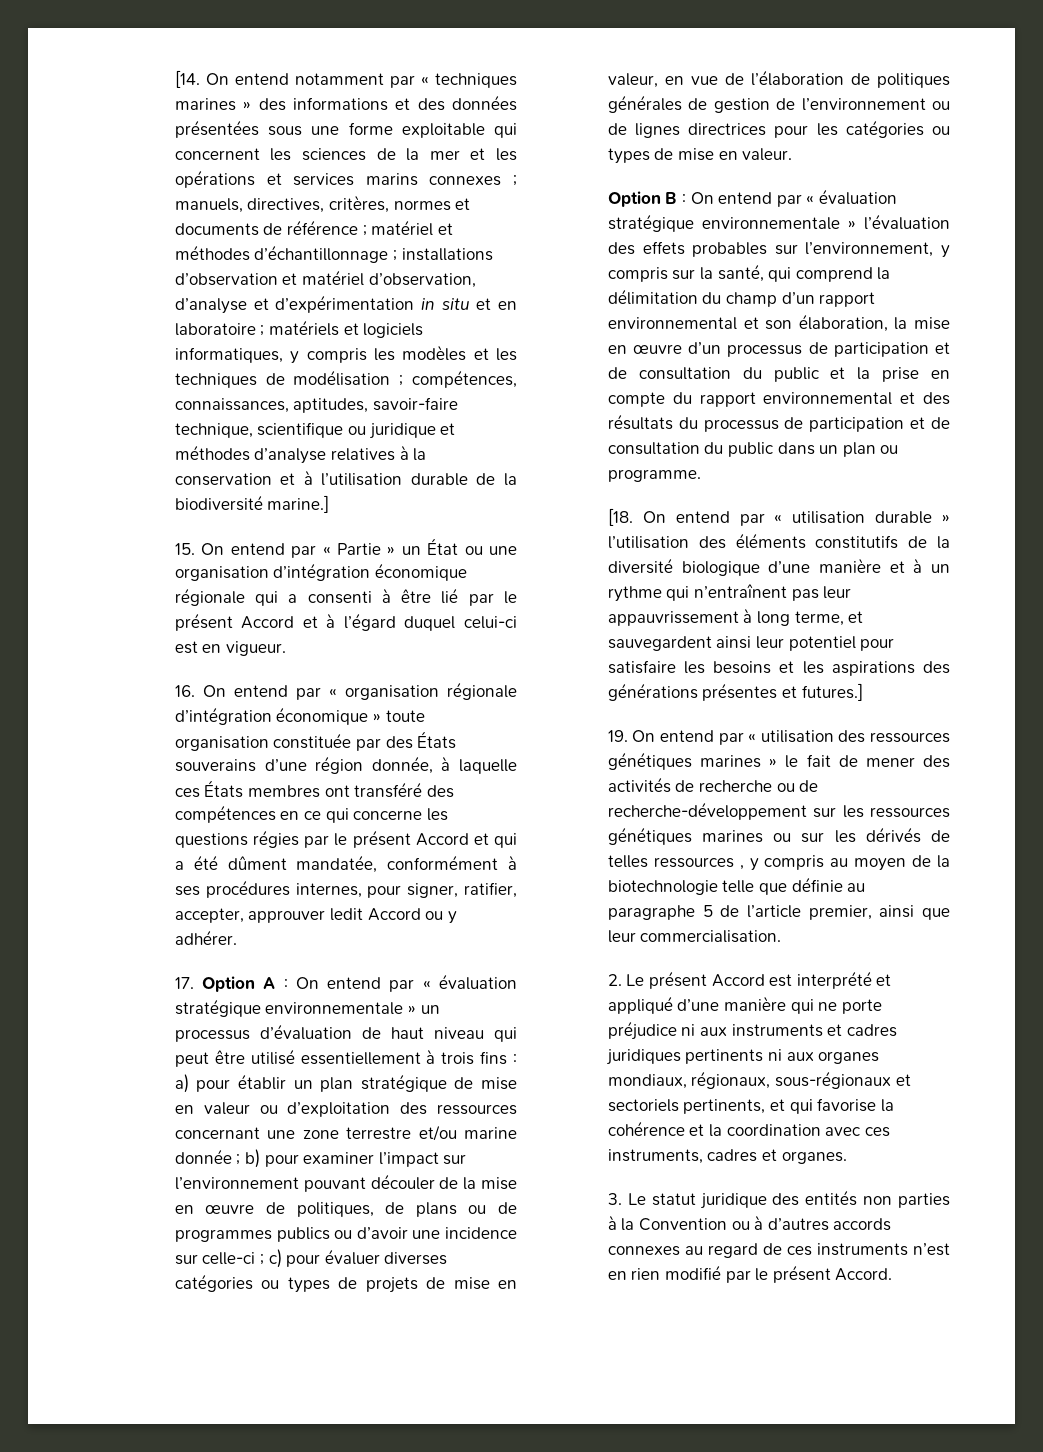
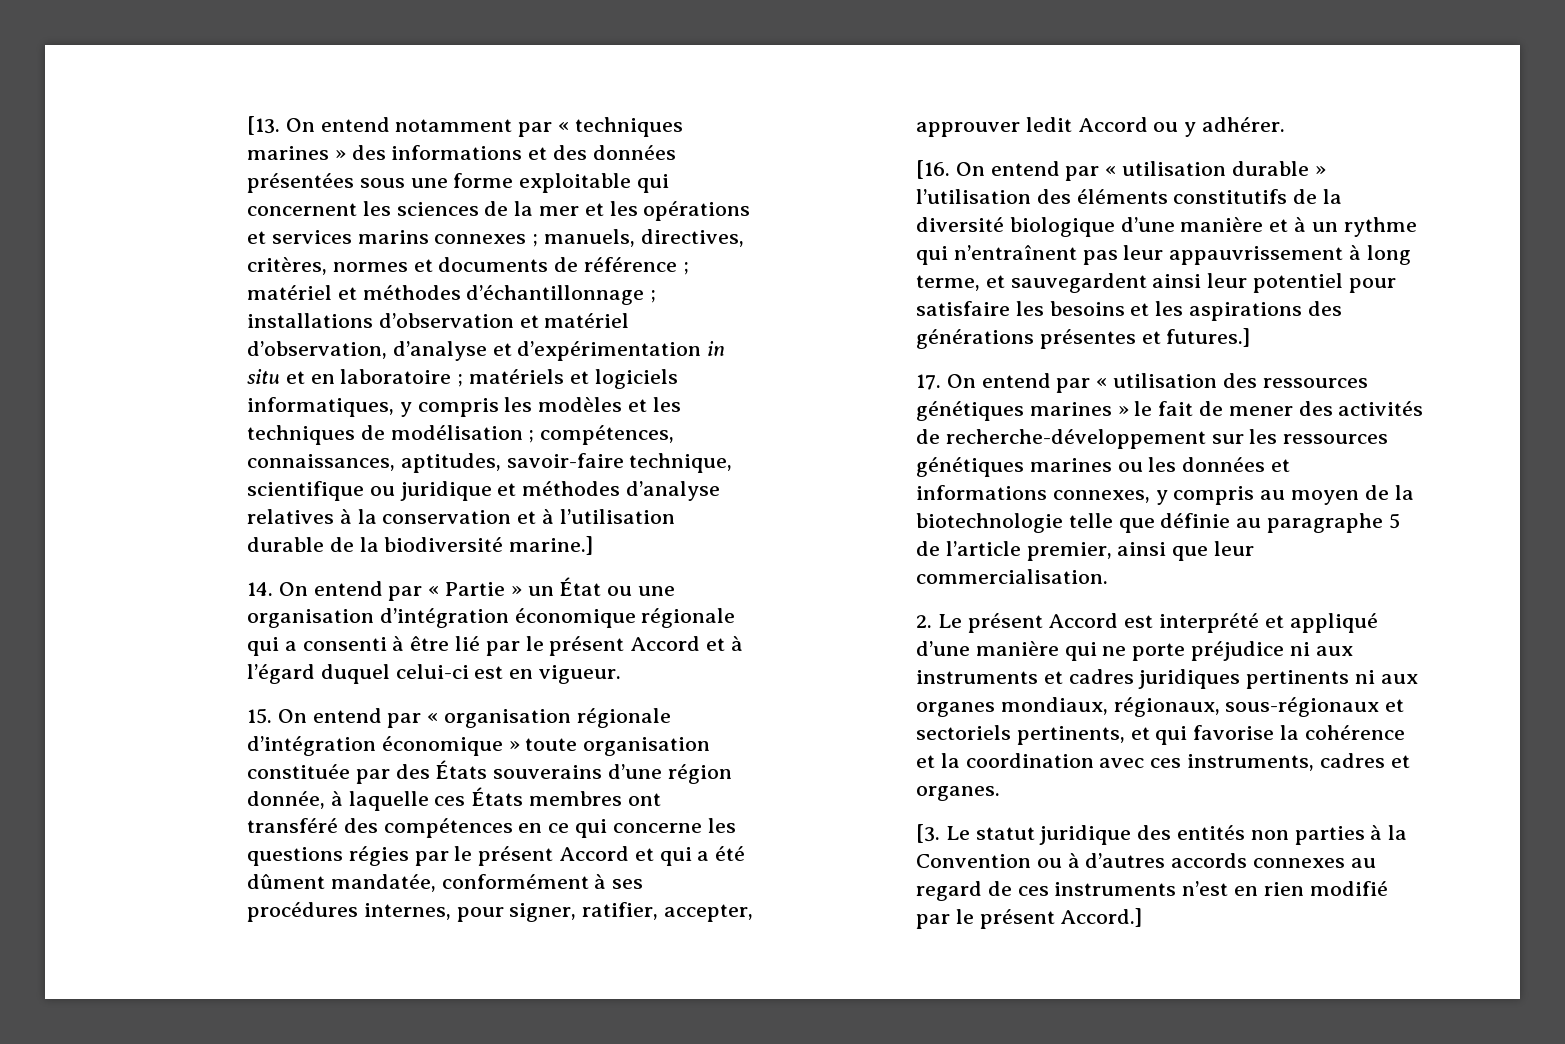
[174,70,200,88] [14. -> [246,116,280,135] [13.
[174,543,195,555] 15. -> [246,582,273,596] 14.
[174,685,195,697] 16. -> [246,708,272,724] 15.
[174,974,517,992] [174,999,440,1017] [174,1024,517,1042] [174,1049,518,1067] [174,1074,517,1093] [174,1102,517,1117] [174,1125,517,1141] [174,1149,467,1168] [174,1174,517,1192] [174,1202,517,1217] [174,1227,517,1242] [174,1249,448,1268] [174,1274,517,1293] [607,70,950,88] [607,95,950,113] [607,120,950,138] [607,148,793,164] [607,189,897,207] [607,214,950,232] [607,241,950,258] [607,264,891,282] [607,289,876,307] [607,314,950,332] [607,342,950,357] [607,367,951,382] [607,392,950,407] [607,414,950,432] [607,442,899,457] [607,469,701,482] [607,508,633,526] 17. Option A : On entend par « évaluation stratégique environnementale » un processus d’évaluation de haut niveau qui peut être utilisé essentiellement à trois fins : a) pour établir un plan stratégique de mise en valeur ou d’exploitation des ressources concernant une zone terrestre et/ou marine donnée ; b) pour examiner l’impact sur l’environnement pouvant découler de la mise en œuvre de politiques, de plans ou de programmes publics ou d’avoir une incidence sur celle-ci ; c) pour évaluer diverses catégories ou types de projets de mise en valeur, en vue de l’élaboration de politiques générales de gestion de l’environnement ou de lignes directrices pour les catégories ou types de mise en valeur. // Option B : On entend par « évaluation stratégique environnementale » l’évaluation des effets probables sur l’environnement, y compris sur la santé, qui comprend la délimitation du champ d’un rapport environnemental et son élaboration, la mise en œuvre d’un processus de participation et de consultation du public et la prise en compte du rapport environnemental et des résultats du processus de participation et de consultation du public dans un plan ou programme. // [18. -> [915,160,950,179] [16.
[607,730,628,742] 19. -> [915,374,941,390] 17.
[699,780,819,792] recherche ou de -> (940, 436) none
[801,827,950,843] [607,855,744,870] sur les dérivés de telles ressources , -> [1148,457,1290,472] [915,485,1150,503] les données et informations connexes,
[607,1193,622,1205] 3. -> [915,824,940,843] [3.
[835,1268,893,1281] Accord. -> [1060,908,1143,927] Accord.]

